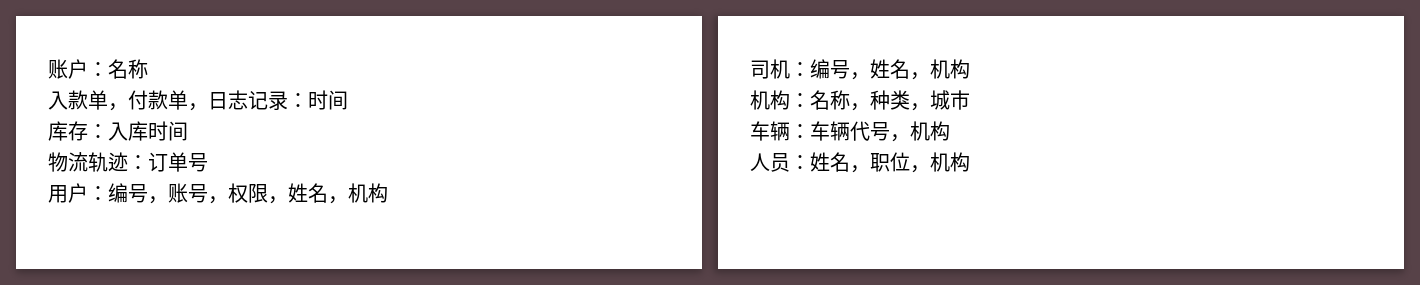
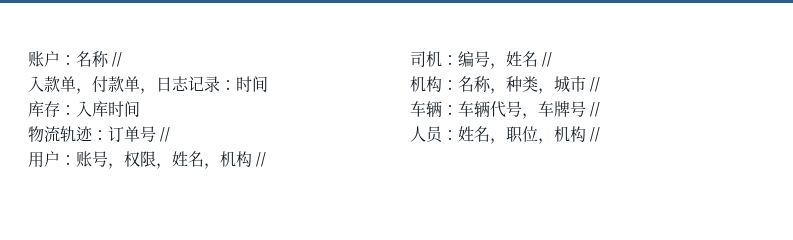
(148, 69) none -> [112,52,123,67] //
(208, 162) none -> [160,127,171,142] //
[108,183,168,204] 编号， -> (76, 160) none
(388, 193) none -> [256,152,267,167] //
[910,59,970,80] ，机构 -> [542,52,553,67] //
(970, 100) none -> [590,77,601,92] //
[910,121,950,141] 机构 -> [538,101,601,117] 车牌号 //
(970, 162) none -> [590,127,601,142] //

